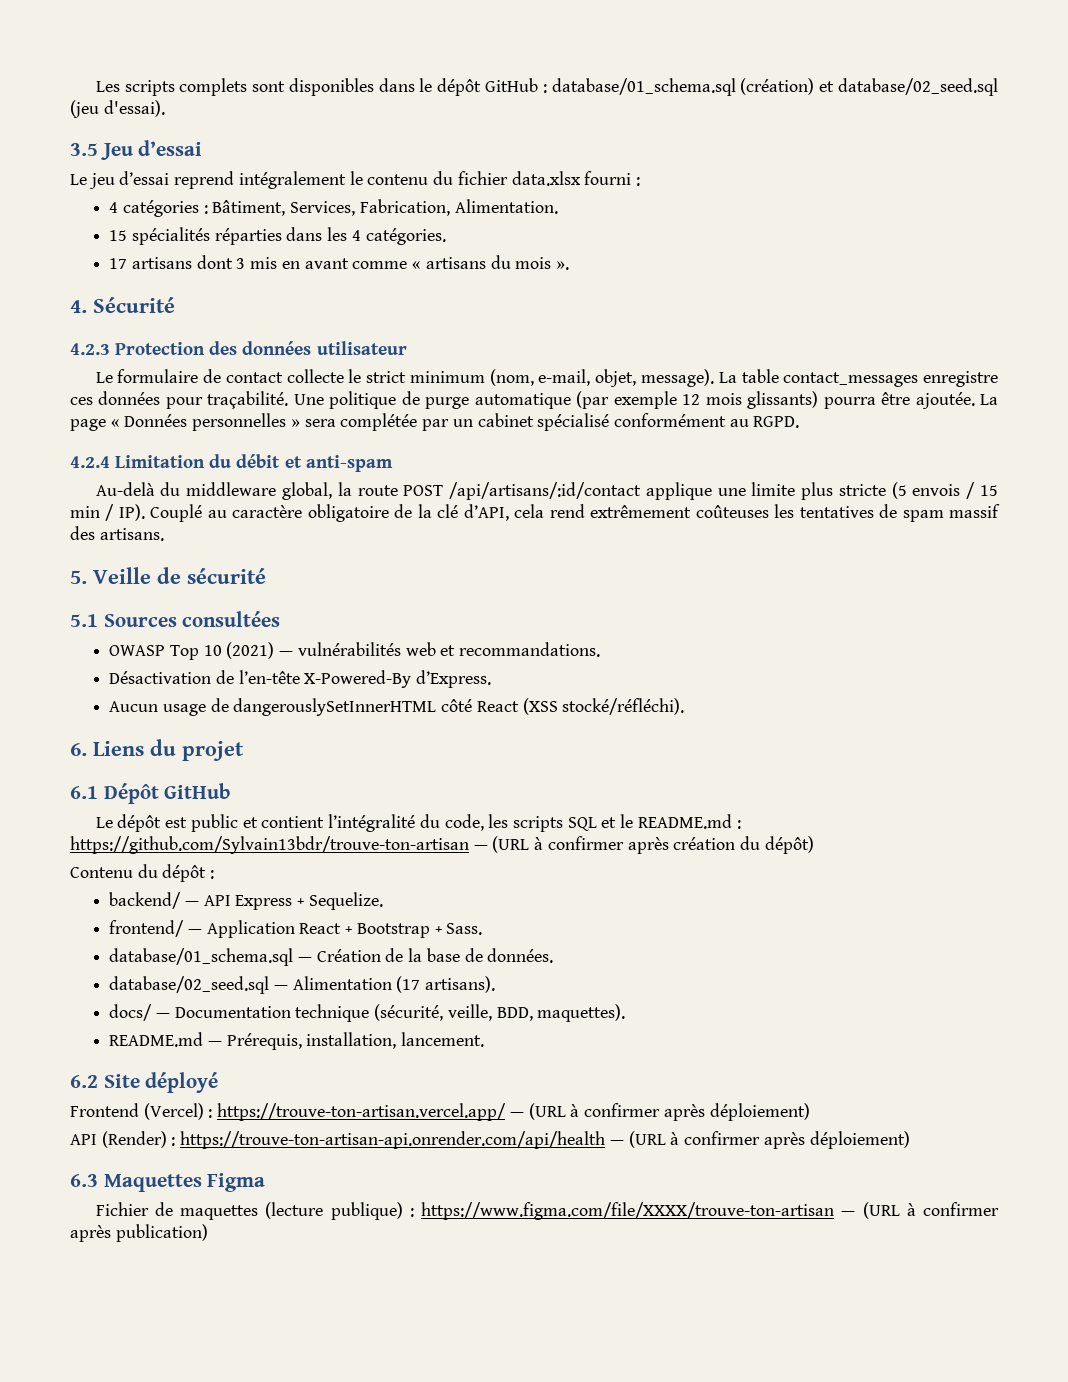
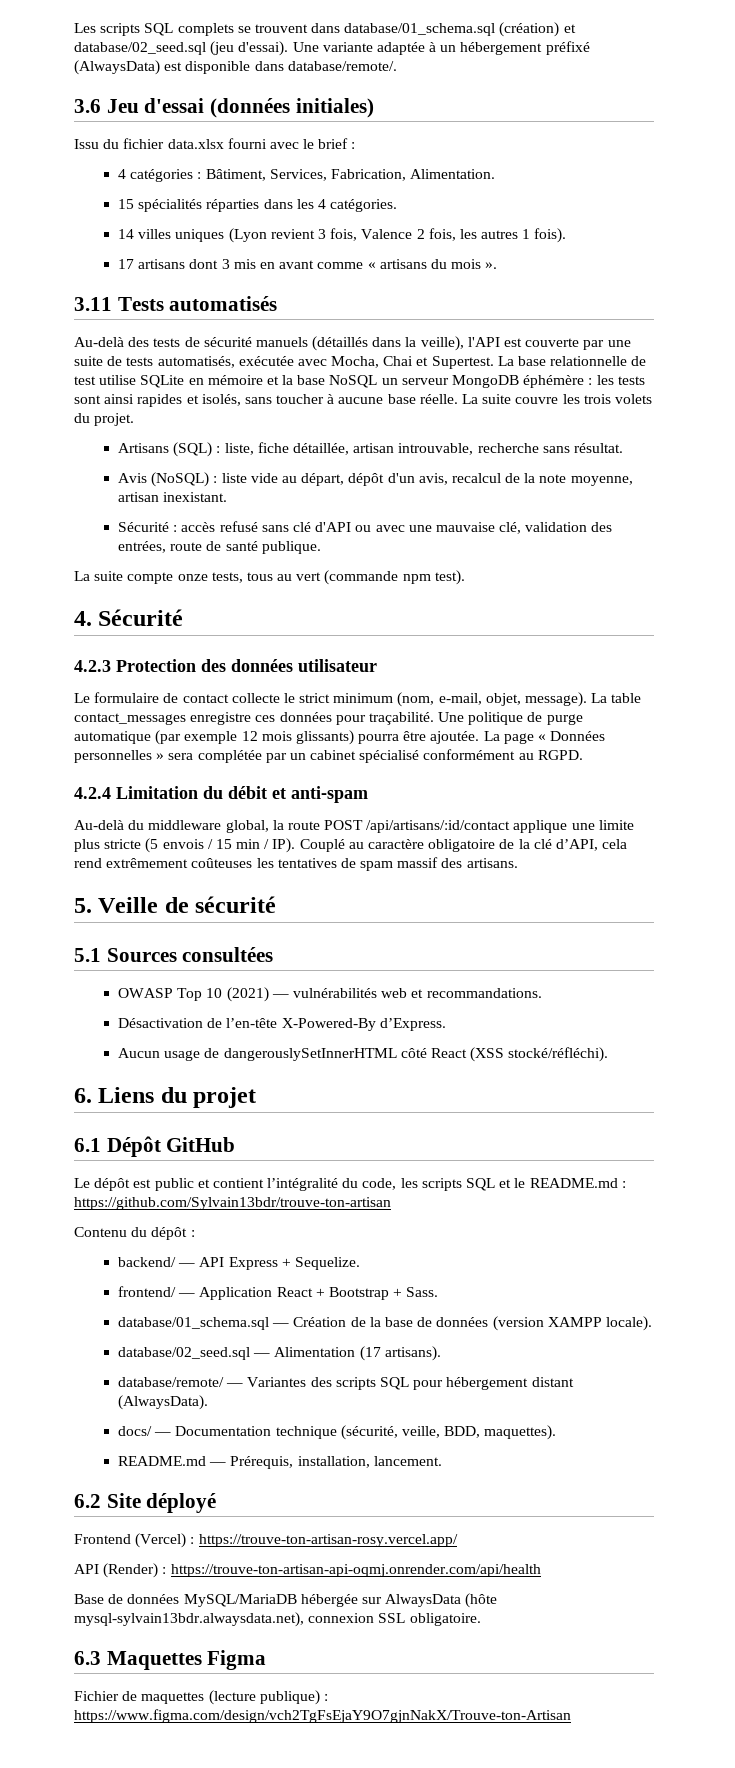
[179,78,547,96] complets sont disponibles dans le dépôt GitHub : -> [144,23,341,36] SQL complets se trouvent dans
[70,140,203,160] [70,171,429,189] // 3.5 Jeu d’essai // Le jeu d’essai reprend intégralement le contenu -> [292,41,590,55] [74,60,397,75] [74,98,374,118] [74,139,99,149] Une variante adaptée à un hébergement préfixé (AlwaysData) est disponible dans database/remote/. // 3.6 Jeu d'essai (données initiales) // Issu
(632, 178) none -> [269,138,349,149] avec le brief
(446, 236) none -> [118,228,567,243] // 14 villes uniques (Lyon revient 3 fois, Valence 2 fois, les autres 1 fois).
(569, 265) none -> [74,296,278,311] [74,336,631,351] [74,356,647,369] [74,375,645,388] [74,394,652,407] [74,413,135,426] [118,442,623,457] [118,472,633,487] [118,492,228,502] [118,521,613,534] [118,541,321,554] [74,570,465,585] // 3.11 Tests automatisés // Au-delà des tests de sécurité manuels (détaillés dans la veille), l'API est couverte par une suite de tests automatisés, exécutée avec Mocha, Chai et Supertest. La base relationnelle de test utilise SQLite en mémoire et la base NoSQL un serveur MongoDB éphémère : les tests sont ainsi rapides et isolés, sans toucher à aucune base réelle. La suite couvre les trois volets du projet. // Artisans (SQL) : liste, fiche détaillée, artisan introuvable, recherche sans résultat. // Avis (NoSQL) : liste vide au départ, dépôt d'un avis, recalcul de la note moyenne, artisan inexistant. // Sécurité : accès refusé sans clé d'API ou avec une mauvaise clé, validation des entrées, route de santé publique. // La suite compte onze tests, tous au vert (commande npm test).
[473,836,814,854] — (URL à confirmer après création du dépôt) -> (391, 1203) none
[487,948,554,963] données. -> [436,1316,652,1331] données (version XAMPP locale).
(496, 984) none -> [118,1377,574,1390] [118,1395,209,1410] // database/remote/ — Variantes des scripts SQL pour hébergement distant (AlwaysData).
[217,1103,810,1121] [70,1131,910,1149] https://trouve-ton-artisan.vercel.app/ — (URL à confirmer après déploiement) // API (Render) : https://trouve-ton-artisan-api.onrender.com/api/health — (URL à confirmer après déploiement) -> [198,1534,458,1547] [74,1563,541,1578] [74,1593,498,1608] [74,1612,481,1627] https://trouve-ton-artisan-rosy.vercel.app/ // API (Render) : https://trouve-ton-artisan-api-oqmj.onrender.com/api/health // Base de données MySQL/MariaDB hébergée sur AlwaysData (hôte mysql-sylvain13bdr.alwaysdata.net), connexion SSL obligatoire.
[421,1202,999,1220] [70,1224,208,1242] https://www.figma.com/file/XXXX/trouve-ton-artisan — (URL à confirmer après publication) -> [74,1709,571,1723] https://www.figma.com/design/vch2TgFsEjaY9O7gjnNakX/Trouve-ton-Artisan

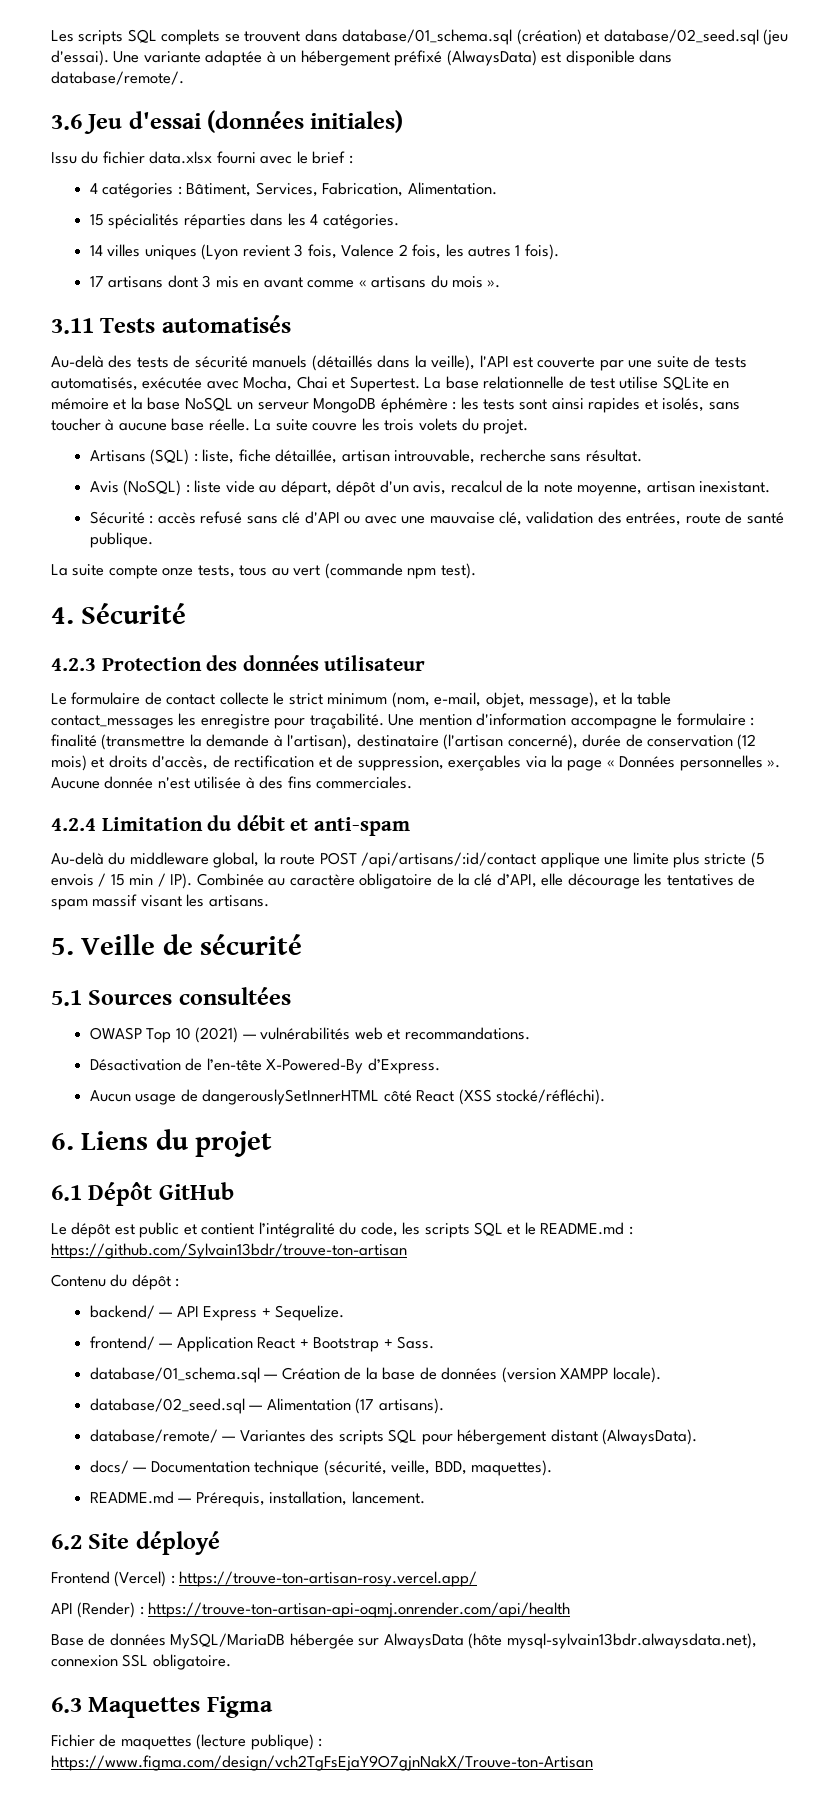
[525,692,642,707] [74,712,583,725] [74,730,606,745] [74,749,583,763] message). La table contact_messages enregistre ces données pour traçabilité. Une politique de purge automatique (par exemple 12 mois glissants) pourra être ajoutée. La page « Données personnelles » sera complétée par un cabinet spécialisé conformément au RGPD. -> [529,692,672,708] [51,713,755,729] [51,734,757,750] [51,755,781,771] [51,776,413,789] message), et la table contact_messages les enregistre pour traçabilité. Une mention d'information accompagne le formulaire : finalité (transmettre la demande à l'artisan), destinataire (l'artisan concerné), durée de conservation (12 mois) et droits d'accès, de rectification et de suppression, exerçables via la page « Données personnelles ». Aucune donnée n'est utilisée à des fins commerciales.
[299,839,345,852] Couplé -> [196,873,264,886] Combinée
[602,839,628,849] [74,858,253,868] cela rend extrêmement coûteuses -> [541,873,640,889] elle décourage
[441,858,463,868] des -> [140,894,205,907] visant les

